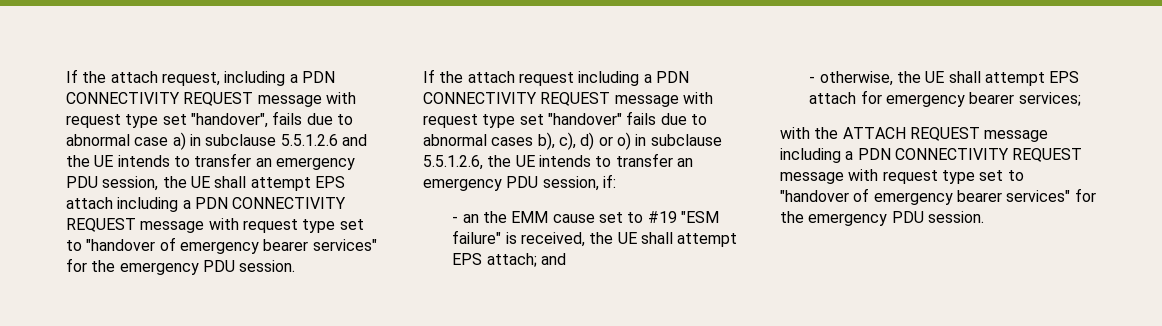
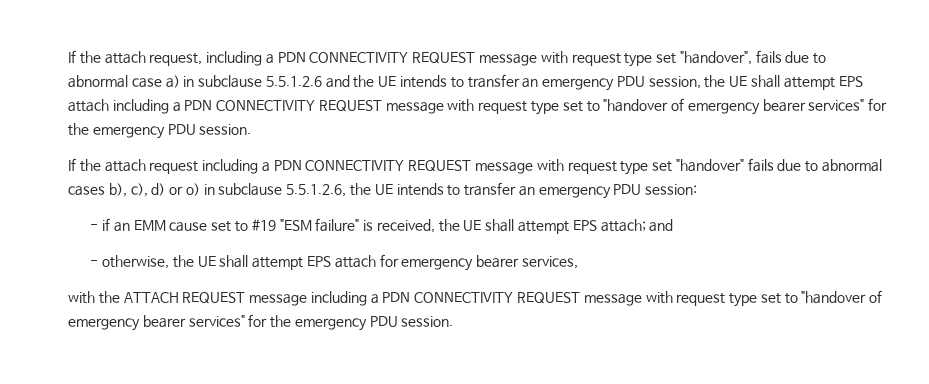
[542,174,616,191] [452,211,507,223] session, if: // - an the -> [645,184,698,195] [90,218,130,232] session: // - if an
[1018,92,1081,106] services; -> [521,256,578,269] services,

